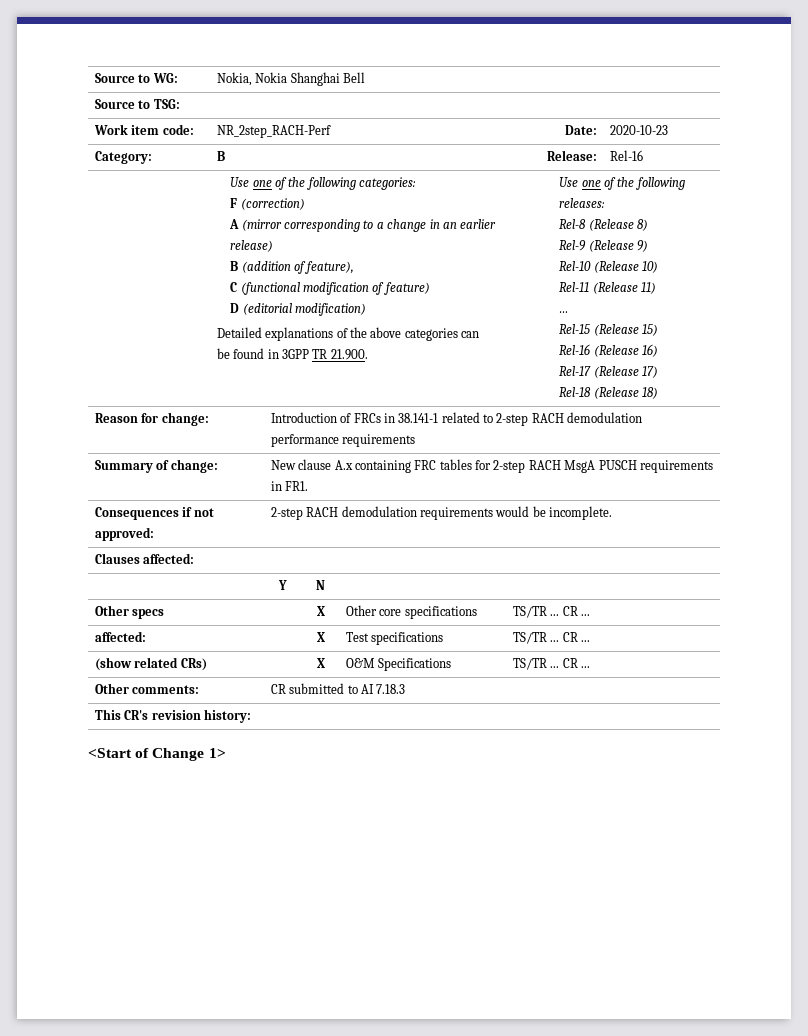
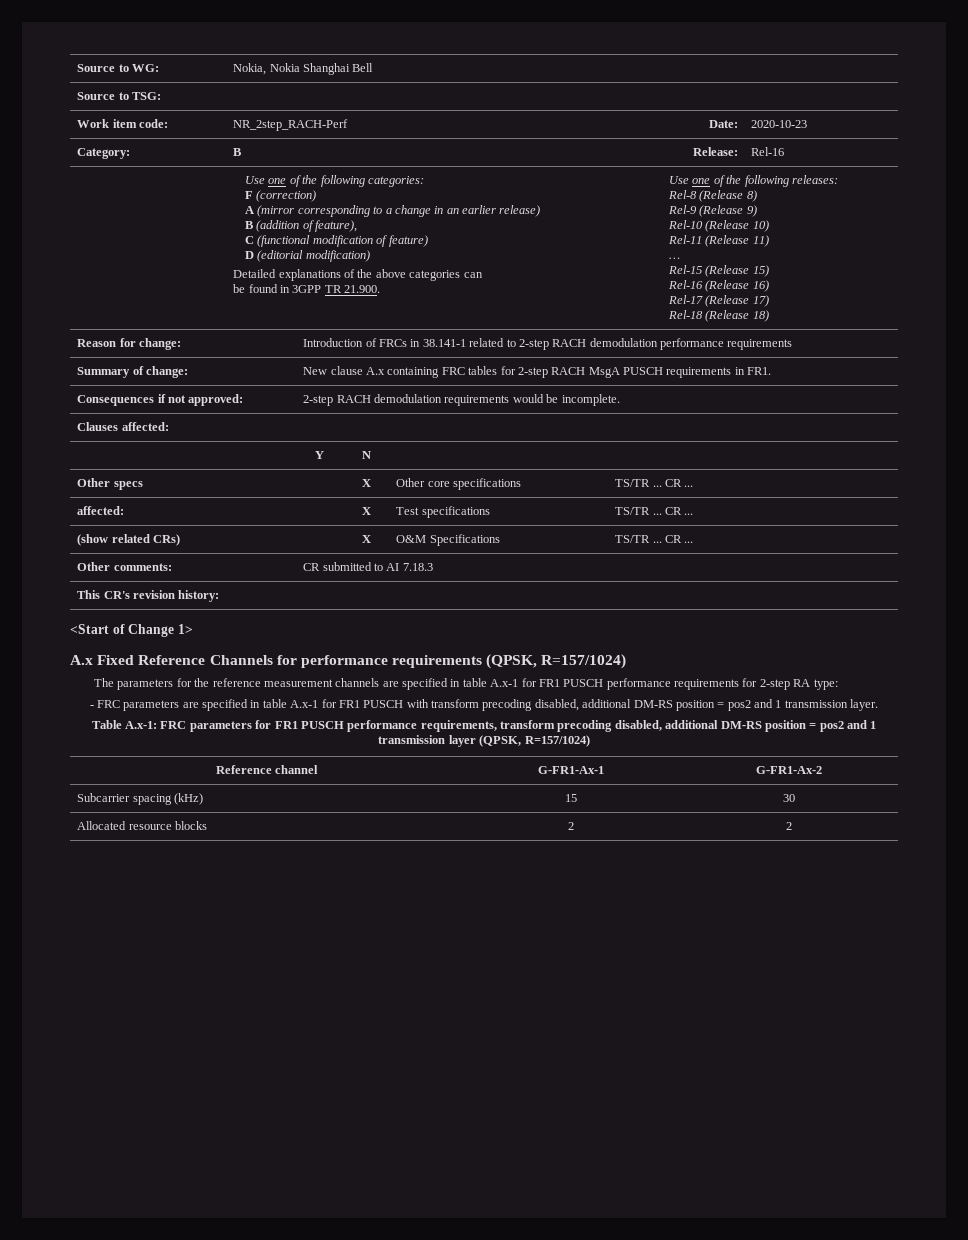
(226, 753) none -> [70,654,627,669] [94,678,838,690] [89,699,879,711] [91,720,877,732] [378,735,590,747] [215,765,319,774] [538,766,604,774] [755,766,822,774] [77,793,204,805] [565,794,577,802] [782,794,795,802] [77,821,208,830] [568,822,574,830] [785,822,792,830] // A.x Fixed Reference Channels for performance requirements (QPSK, R=157/1024) // The parameters for the reference measurement channels are specified in table A.x-1 for FR1 PUSCH performance requirements for 2-step RA type: // - FRC parameters are specified in table A.x-1 for FR1 PUSCH with transform precoding disabled, additional DM-RS position = pos2 and 1 transmission layer. // Table A.x-1: FRC parameters for FR1 PUSCH performance requirements, transform precoding disabled, additional DM-RS position = pos2 and 1 transmission layer (QPSK, R=157/1024) // Reference channel | G-FR1-Ax-1 | G-FR1-Ax-2 // Subcarrier spacing (kHz) | 15 | 30 // Allocated resource blocks | 2 | 2

